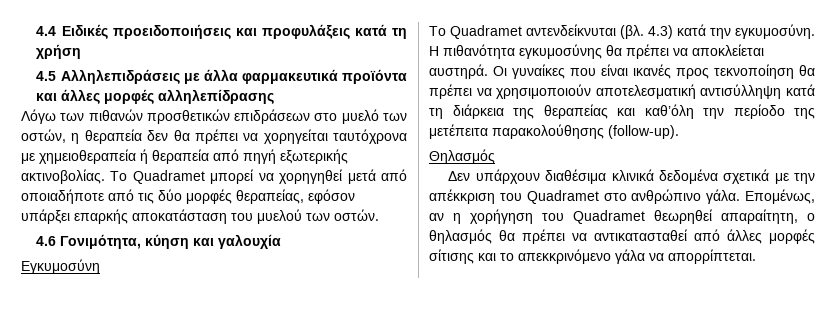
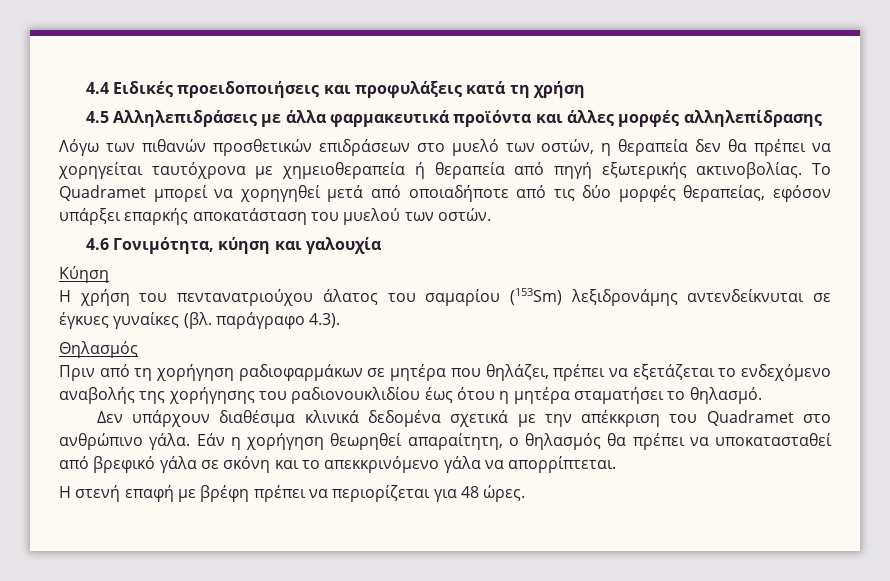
[21,259,100,274] [429,24,815,39] [429,44,764,59] [429,64,815,79] [429,84,815,99] [429,104,815,119] [429,124,679,139] [429,149,495,164] Εγκυμοσύνη // Το Quadramet αντενδείκνυται (βλ. 4.3) κατά την εγκυμοσύνη. Η πιθανότητα εγκυμοσύνης θα πρέπει να αποκλείεται αυστηρά. Οι γυναίκες που είναι ικανές προς τεκνοποίηση θα πρέπει να χρησιμοποιούν αποτελεσματική αντισύλληψη κατά τη διάρκεια της θεραπείας και καθ’όλη την περίοδο της μετέπειτα παρακολούθησης (follow-up). // Θηλασμός -> [59,266,109,283] [59,288,832,306] [59,312,341,329] [59,341,138,358] [59,364,832,381] [59,387,762,404] Κύηση // Η χρήση του πεντανατριούχου άλατος του σαμαρίου (153Sm) λεξιδρονάμης αντενδείκνυται σε έγκυες γυναίκες (βλ. παράγραφο 4.3). // Θηλασμός // Πριν από τη χορήγηση ραδιοφαρμάκων σε μητέρα που θηλάζει, πρέπει να εξετάζεται το ενδεχόμενο αναβολής της χορήγησης του ραδιονουκλιδίου έως ότου η μητέρα σταματήσει το θηλασμό.
[745,189,815,204] [429,209,645,224] Επομένως, αν η χορήγηση του Quadramet -> [196,433,324,450] Eάν η χορήγηση
[594,229,815,244] [429,249,474,264] αντικατασταθεί από άλλες μορφές σίτισης -> [715,433,832,446] [59,456,271,473] υποκατασταθεί από βρεφικό γάλα σε σκόνη
(756, 256) none -> [59,485,526,502] // Η στενή επαφή με βρέφη πρέπει να περιορίζεται για 48 ώρες.

